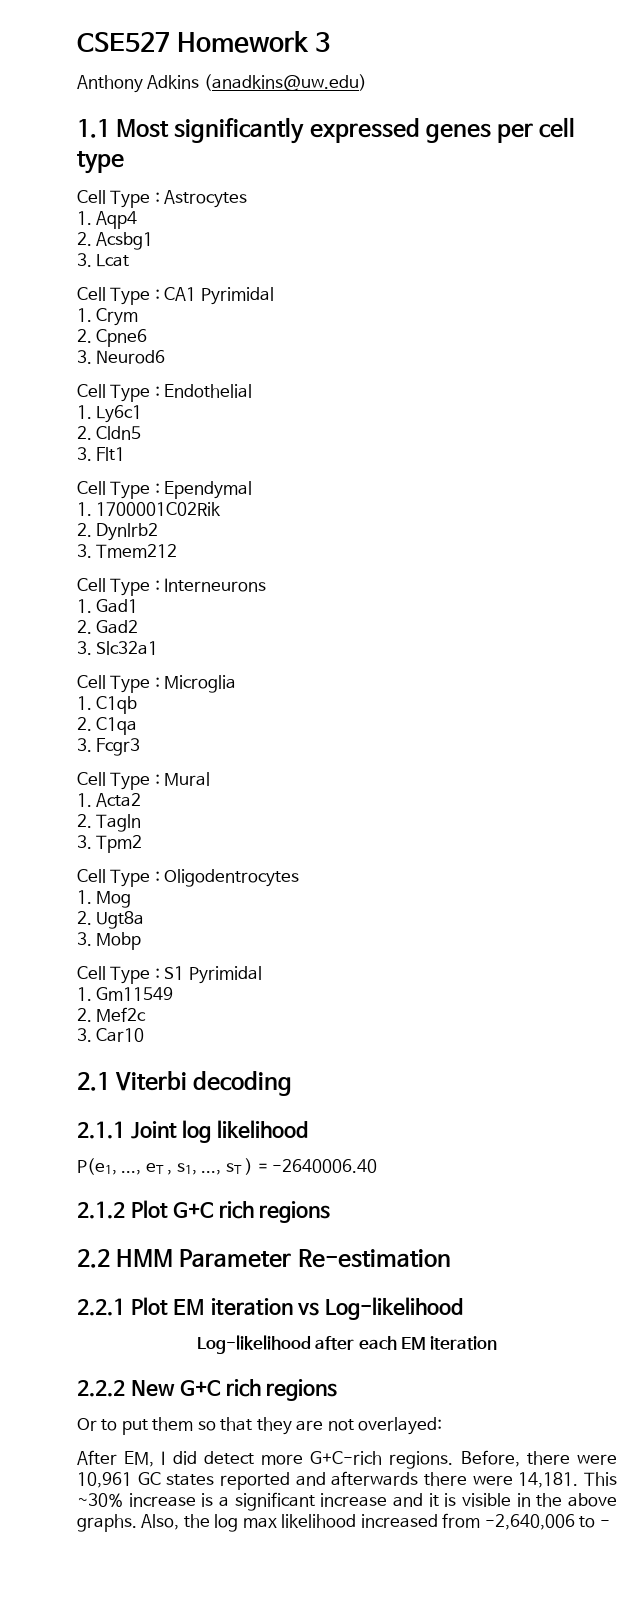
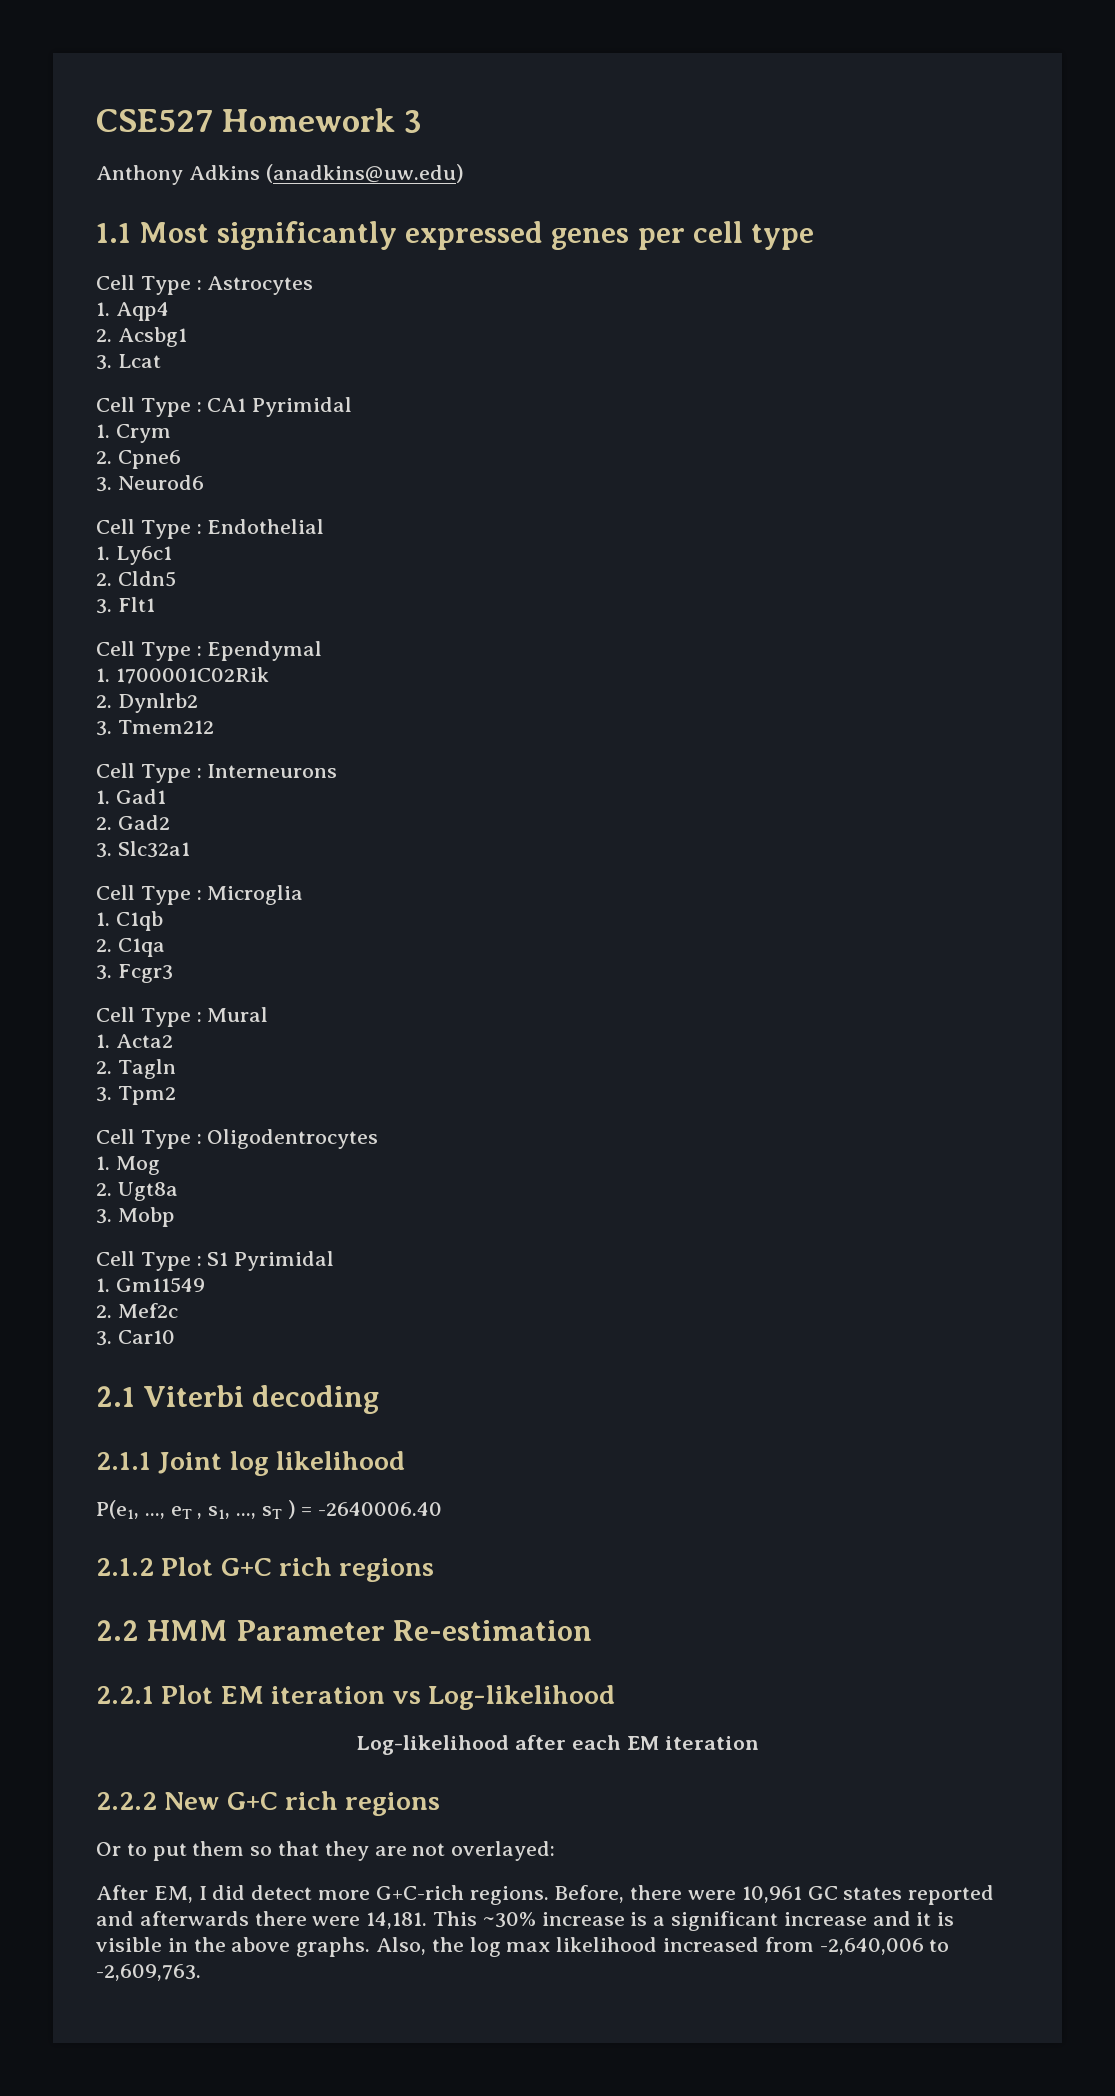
[599,1520,610,1527] - -> [96,1964,201,1981] -2,609,763.

